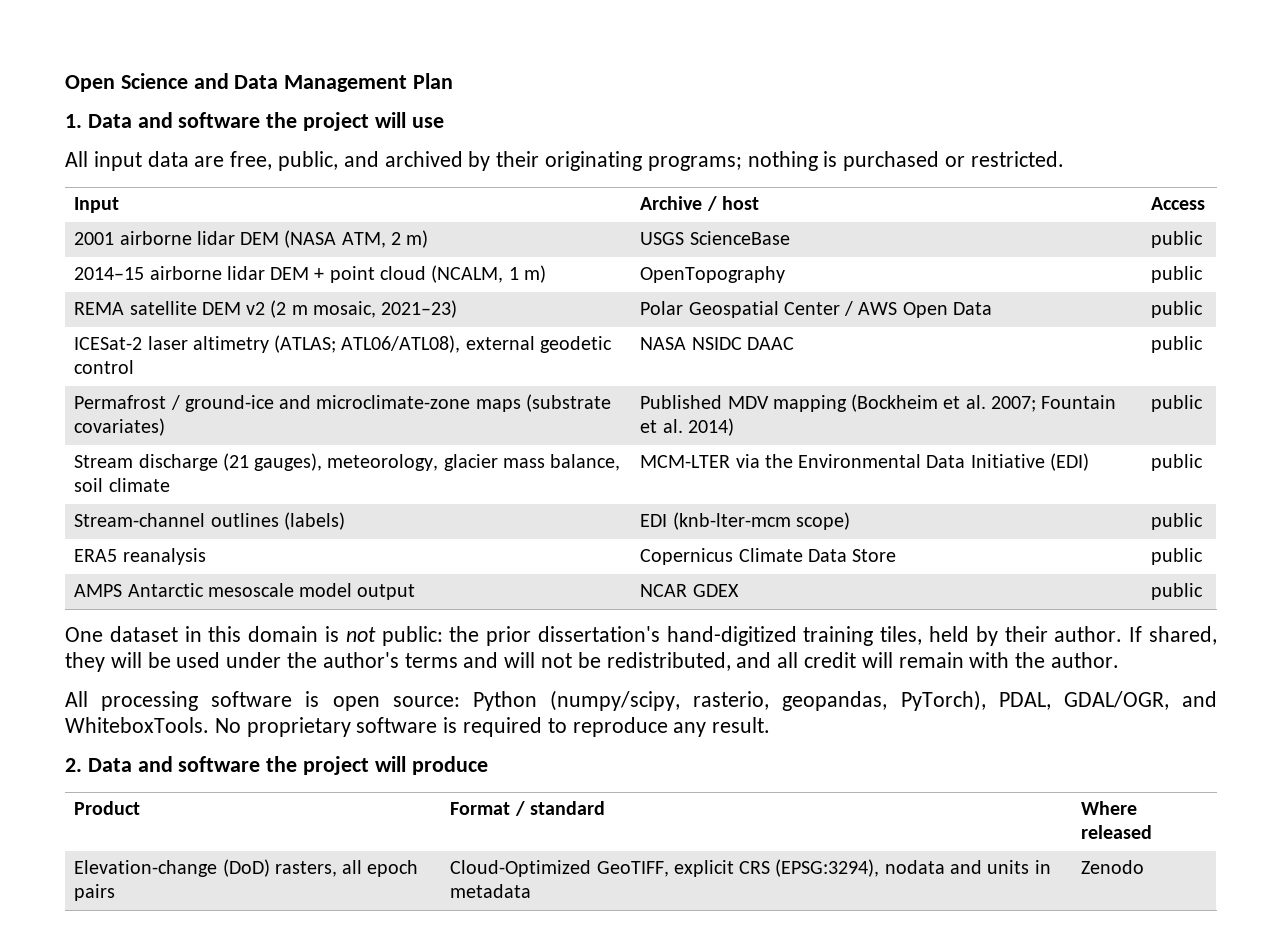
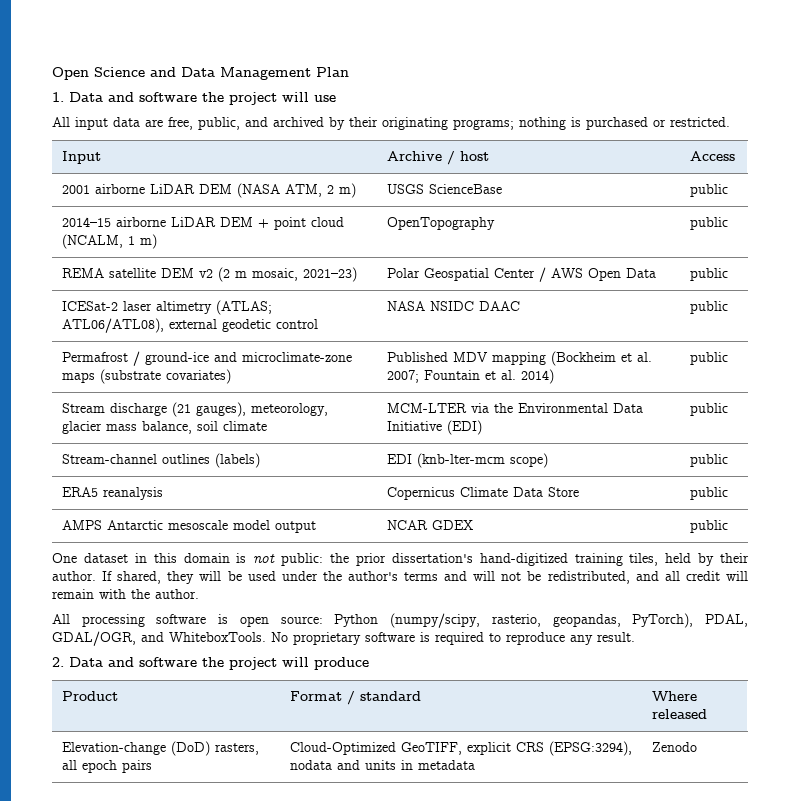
[196,231,235,245] lidar -> [150,184,196,194] LiDAR
[226,266,265,280] lidar -> [171,217,217,227] LiDAR

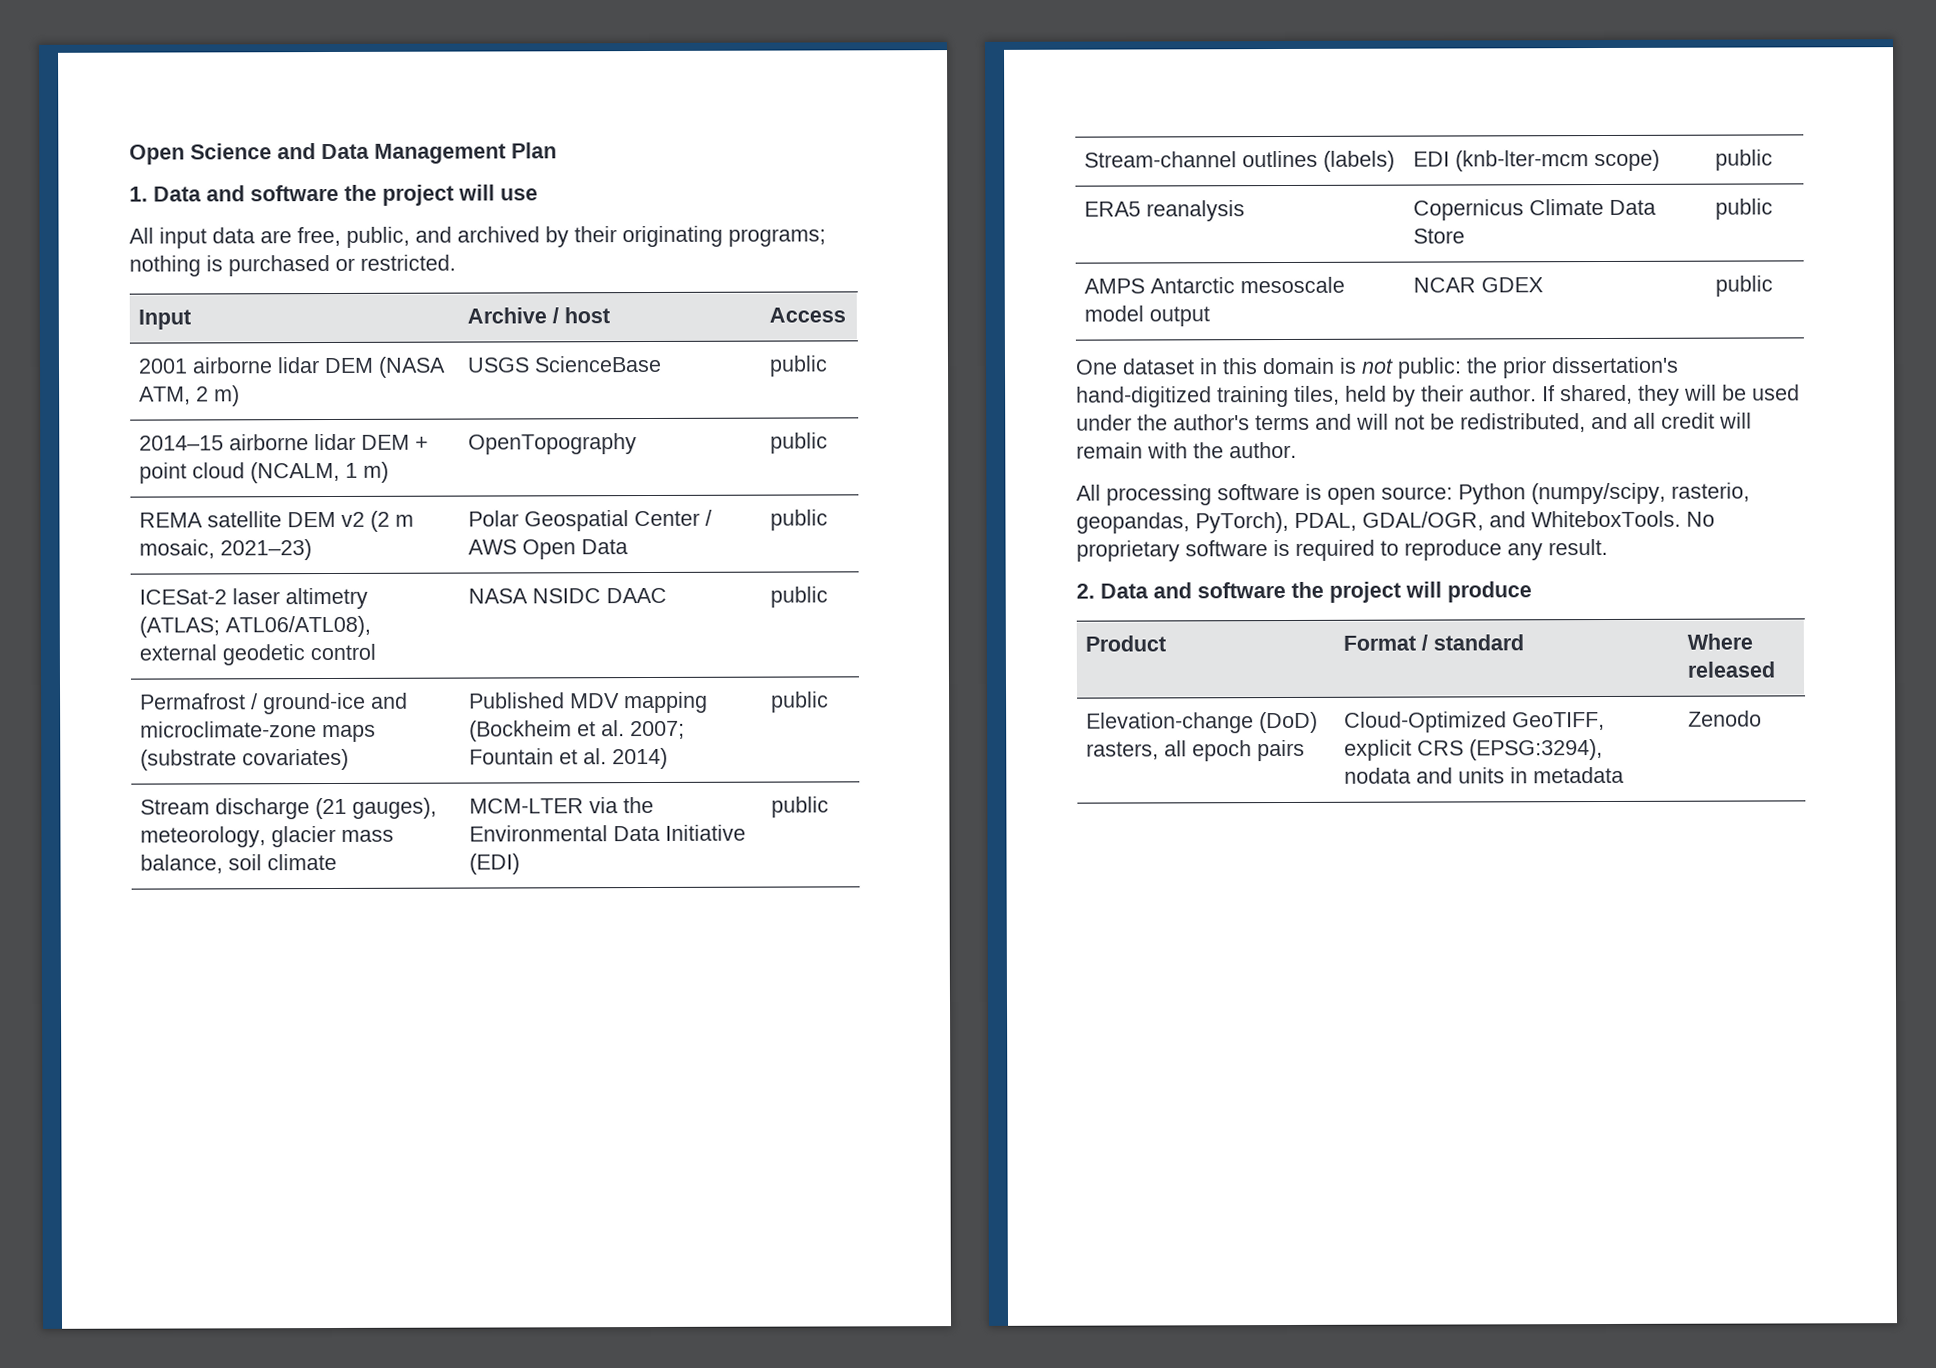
[150,184,196,194] LiDAR -> [277,357,321,374] lidar
[171,217,217,227] LiDAR -> [314,433,357,451] lidar

